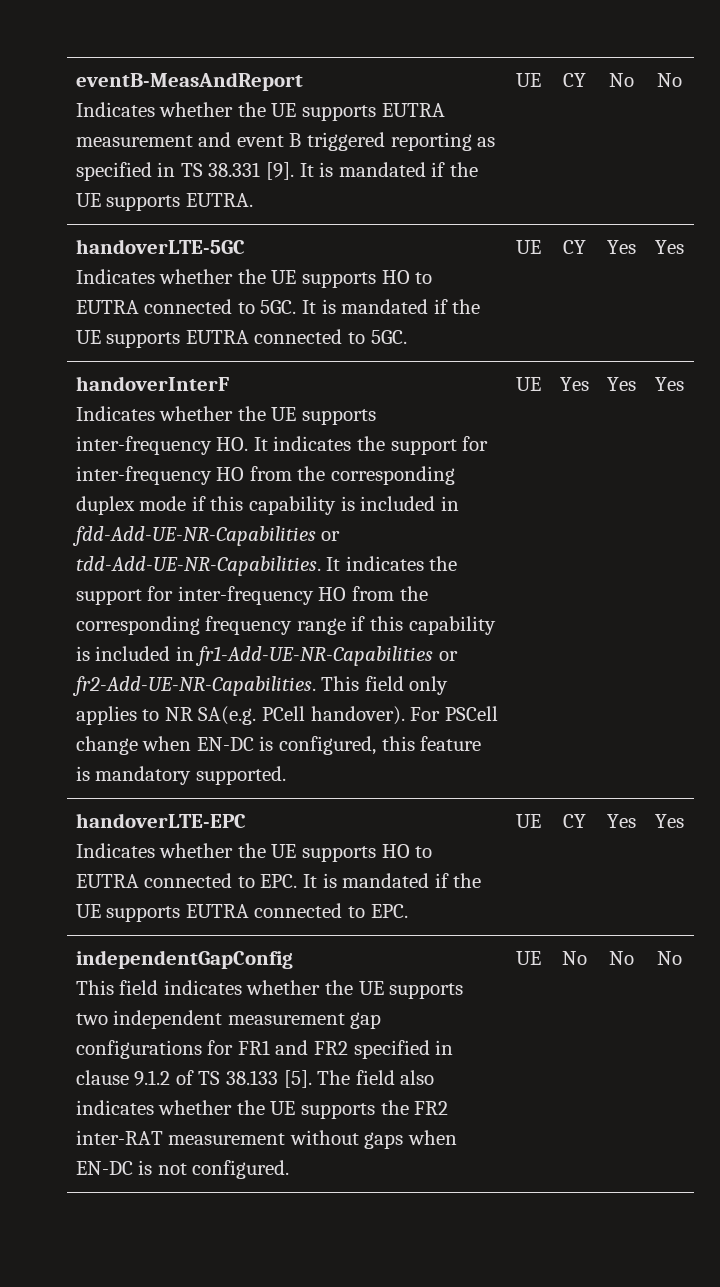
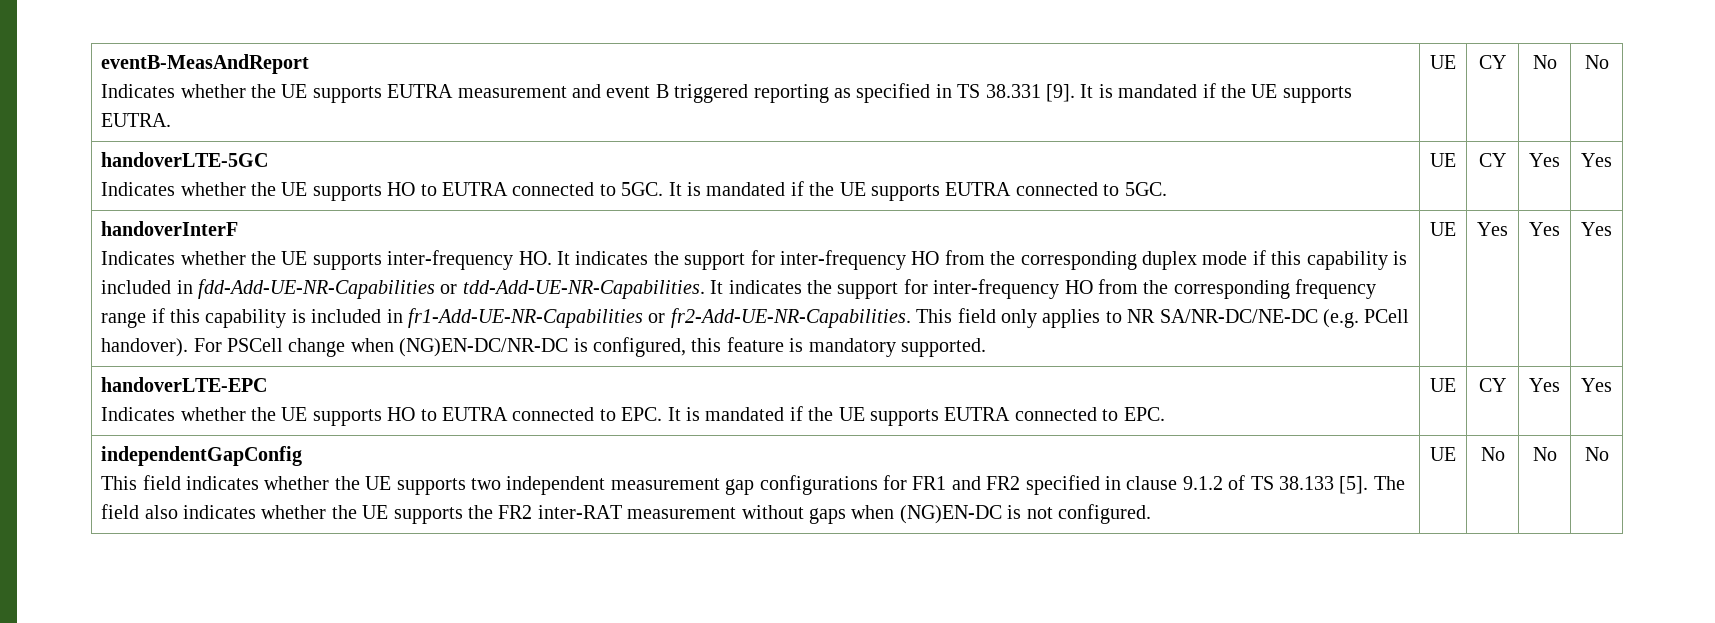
[198,706,257,725] SA(e.g. -> [1159,309,1359,328] SA/NR-DC/NE-DC (e.g.
[196,737,254,751] EN-DC -> [399,338,569,357] (NG)EN-DC/NR-DC
[75,1161,133,1175] EN-DC -> [899,505,1002,524] (NG)EN-DC

